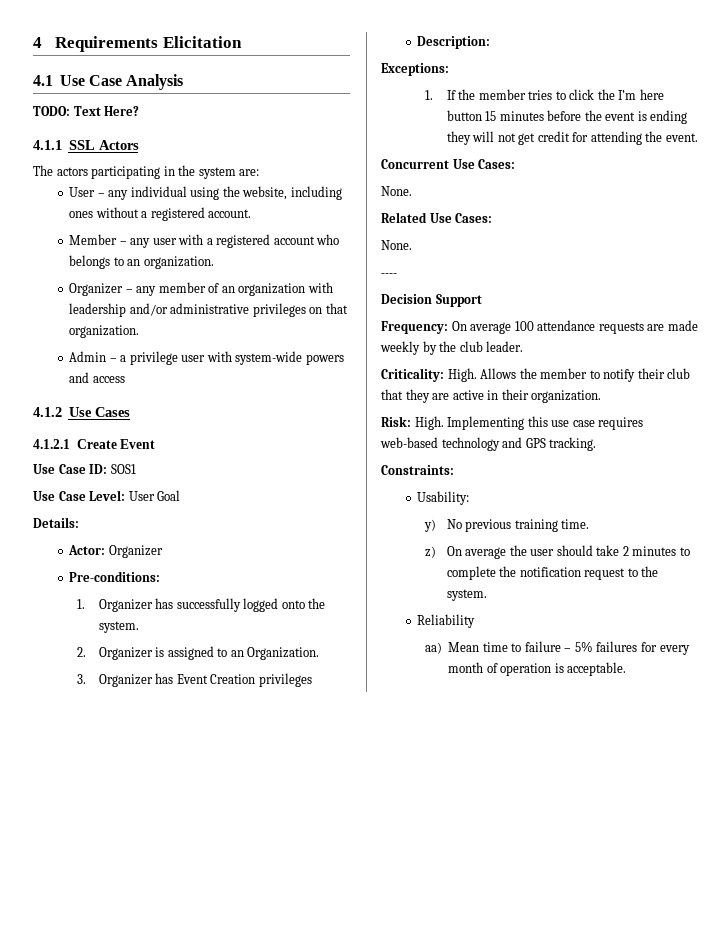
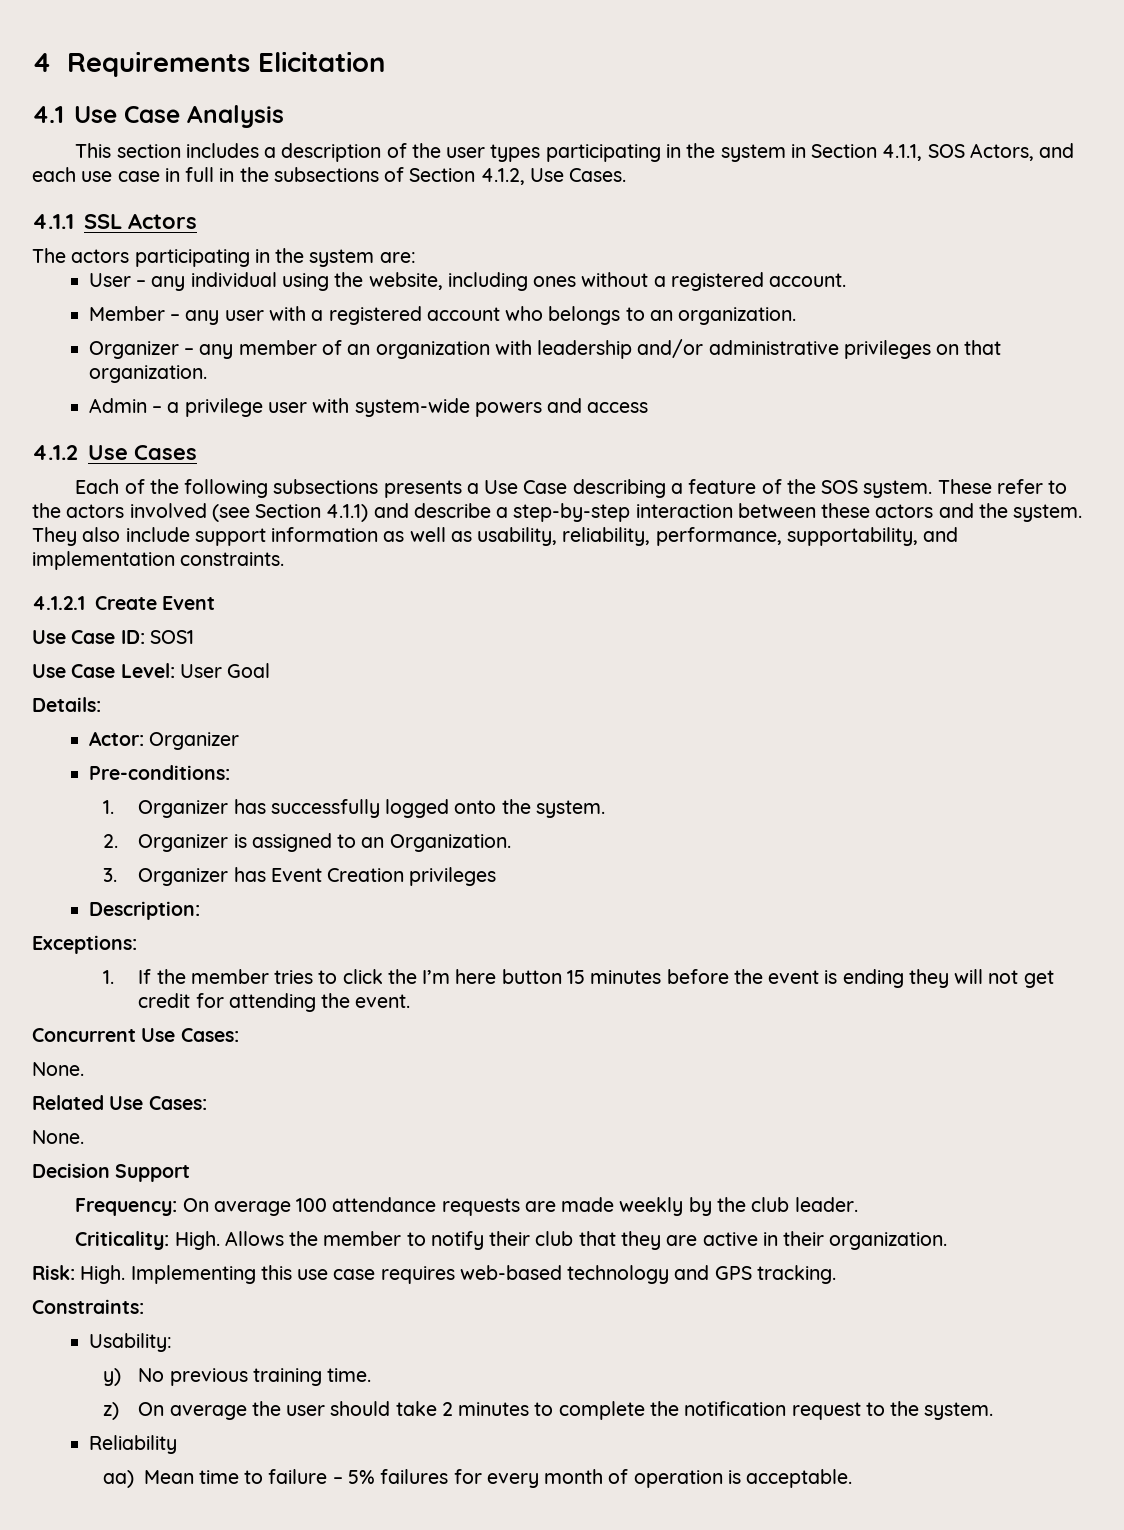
[33,106,140,116] TODO: Text Here? -> [75,143,1075,162] [32,167,627,185] This section includes a description of the user types participating in the system in Section 4.1.1, SOS Actors, and each use case in full in the subsections of Section 4.1.2, Use Cases.
(130, 412) none -> [75,479,1068,498] [32,503,1083,522] [32,527,959,546] [32,551,285,570] // Each of the following subsections presents a Use Case describing a feature of the SOS system. These refer to the actors involved (see Section 4.1.1) and describe a step-by-step interaction between these actors and the system. They also include support information as well as usability, reliability, performance, supportability, and implementation constraints.
[381,273,397,277] // ---- -> (84, 1137) none

